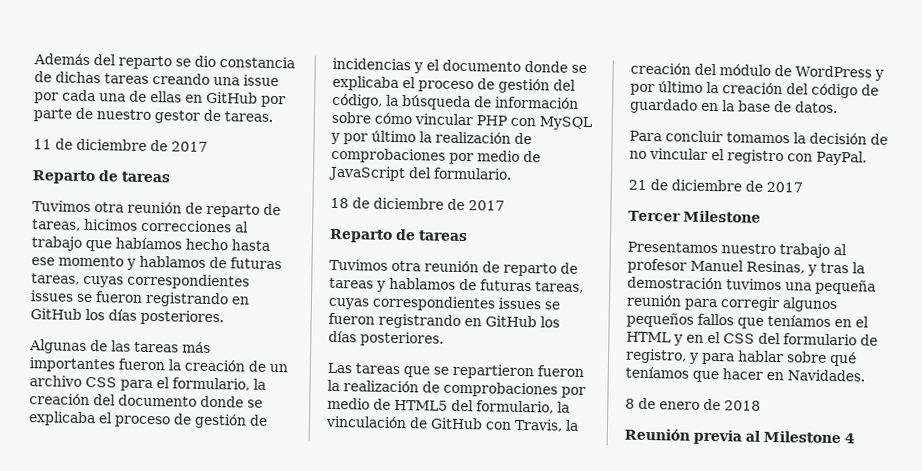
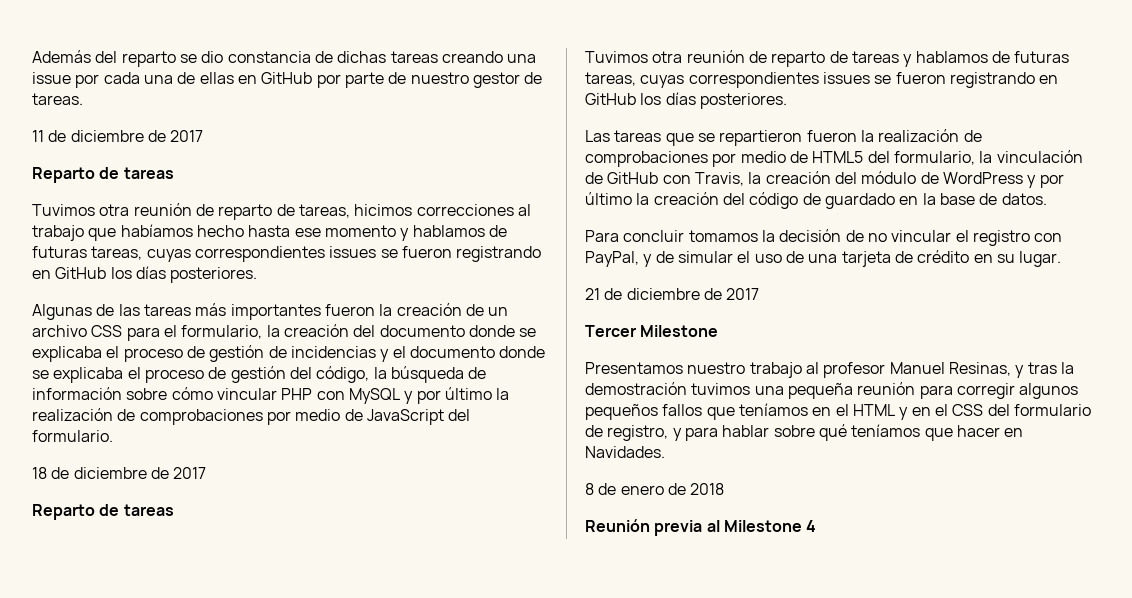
[816,150,867,166] PayPal. -> [585,250,1062,267] PayPal, y de simular el uso de una tarjeta de crédito en su lugar.

